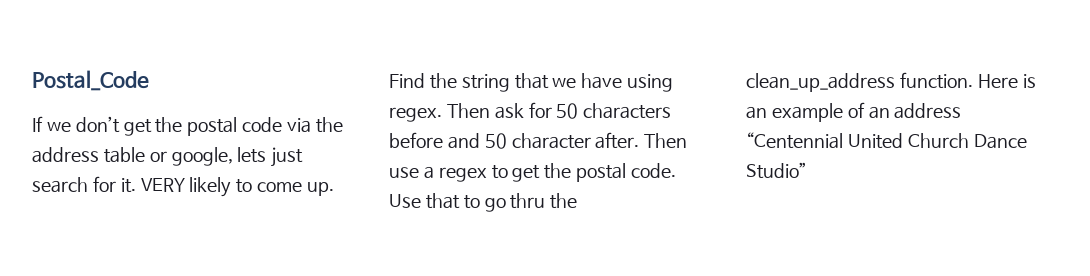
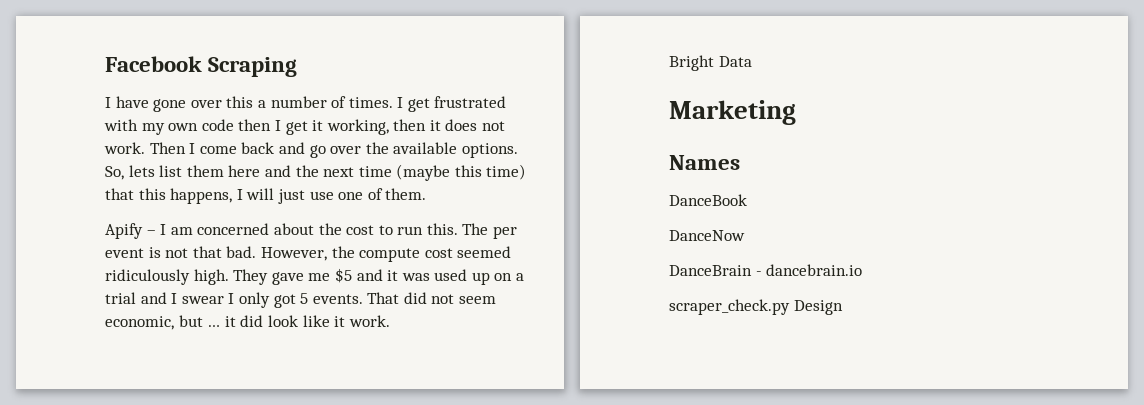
[32,70,149,91] [32,116,343,136] [32,147,304,167] [32,176,335,197] [389,73,674,92] [389,102,672,122] [389,132,688,149] [389,163,677,182] [389,193,578,212] [746,72,1036,92] [746,102,962,122] [746,132,1027,149] [746,162,807,179] Postal_Code // If we don’t get the postal code via the address table or google, lets just search for it. VERY likely to come up. Find the string that we have using regex. Then ask for 50 characters before and 50 character after. Then use a regex to get the postal code. Use that to go thru the clean_up_address function. Here is an example of an address “Centennial United Church Dance Studio” -> [105,56,298,77] [105,96,507,112] [104,119,506,135] [104,142,518,158] [105,164,527,181] [105,188,427,204] [105,223,518,239] [105,246,512,262] [105,268,525,285] [105,292,497,308] [105,315,390,330] [669,55,752,71] [669,100,796,125] [669,155,740,170] [669,194,747,206] [669,230,745,241] [669,264,863,276] [669,299,843,315] Facebook Scraping // I have gone over this a number of times. I get frustrated with my own code then I get it working, then it does not work. Then I come back and go over the available options. So, lets list them here and the next time (maybe this time) that this happens, I will just use one of them. // Apify – I am concerned about the cost to run this. The per event is not that bad. However, the compute cost seemed ridiculously high. They gave me $5 and it was used up on a trial and I swear I only got 5 events. That did not seem economic, but … it did look like it work. // Bright Data // Marketing // Names // DanceBook // DanceNow // DanceBrain - dancebrain.io // scraper_check.py Design

